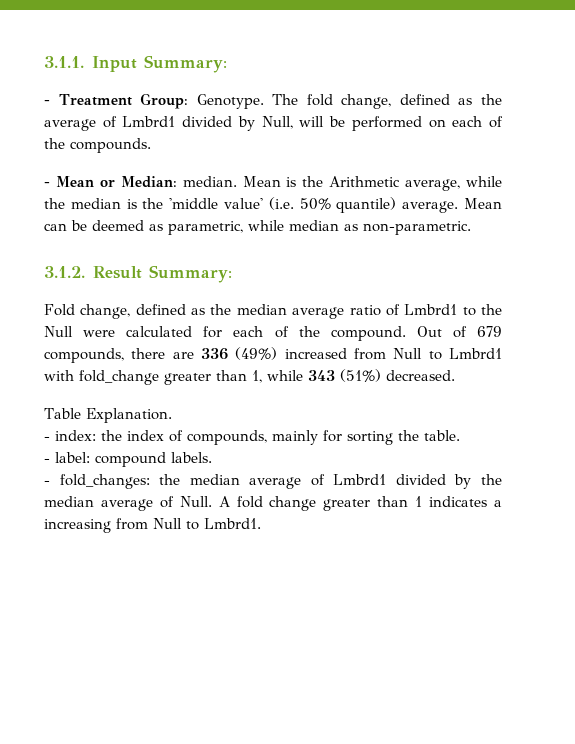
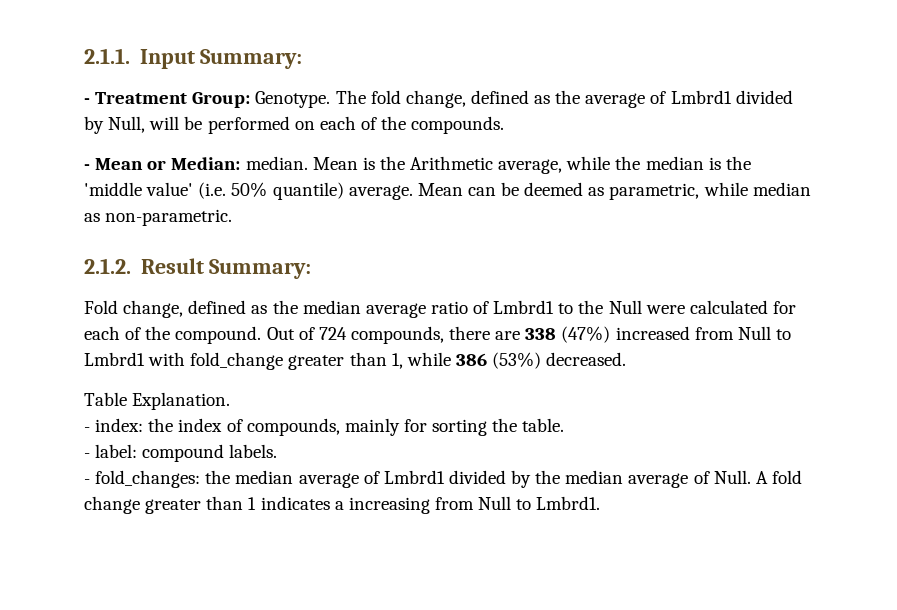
[44,56,84,68] 3.1.1. -> [84,48,130,64] 2.1.1.
[44,266,85,278] 3.1.2. -> [84,258,131,274] 2.1.2.
[477,326,503,337] 679 -> [318,327,347,340] 724
[201,347,278,360] 336 (49%) -> [525,326,611,343] 338 (47%)
[308,369,381,382] 343 (51%) -> [455,352,542,369] 386 (53%)

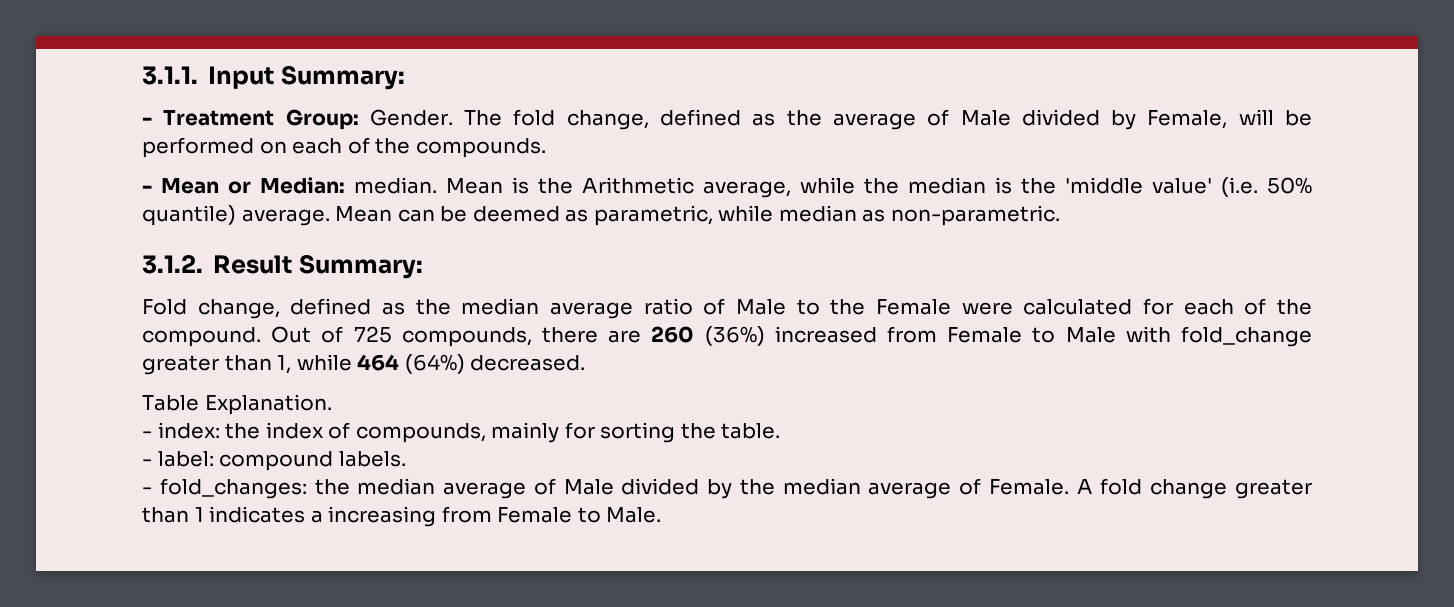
[84,48,130,64] 2.1.1. -> [142,66,198,85] 3.1.1.
[255,91,331,108] Genotype. -> [369,109,453,126] Gender.
[670,90,793,104] [84,116,146,134] Lmbrd1 divided by Null, -> [960,109,1228,130] Male divided by Female,
[84,258,131,274] 2.1.2. -> [142,254,203,274] 3.1.2.
[493,300,555,314] Lmbrd1 -> [736,299,786,315] Male
[608,300,642,314] Null -> [875,299,951,315] Female
[318,327,347,340] 724 -> [353,326,392,343] 725
[525,326,791,343] [84,352,145,366] 338 (47%) increased from Null to Lmbrd1 -> [651,326,1116,346] 260 (36%) increased from Female to Male
[455,352,542,369] 386 (53%) -> [357,354,465,374] 464 (64%)
[383,470,445,484] Lmbrd1 -> [563,479,614,495] Male
[713,470,751,484] Null. -> [988,479,1069,495] Female.
[478,496,601,510] Null to Lmbrd1. -> [497,507,662,523] Female to Male.

